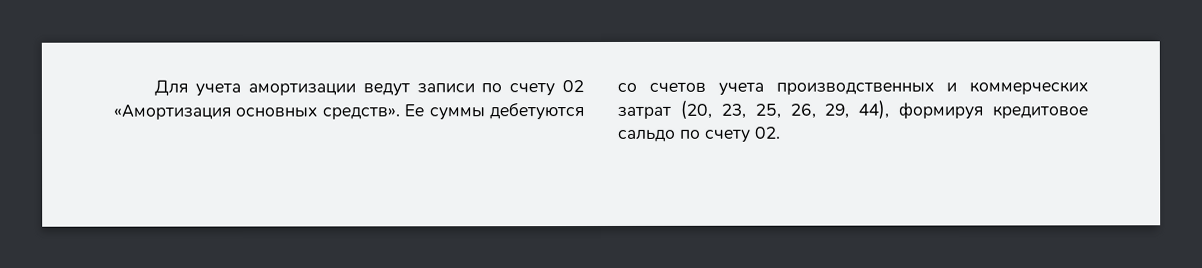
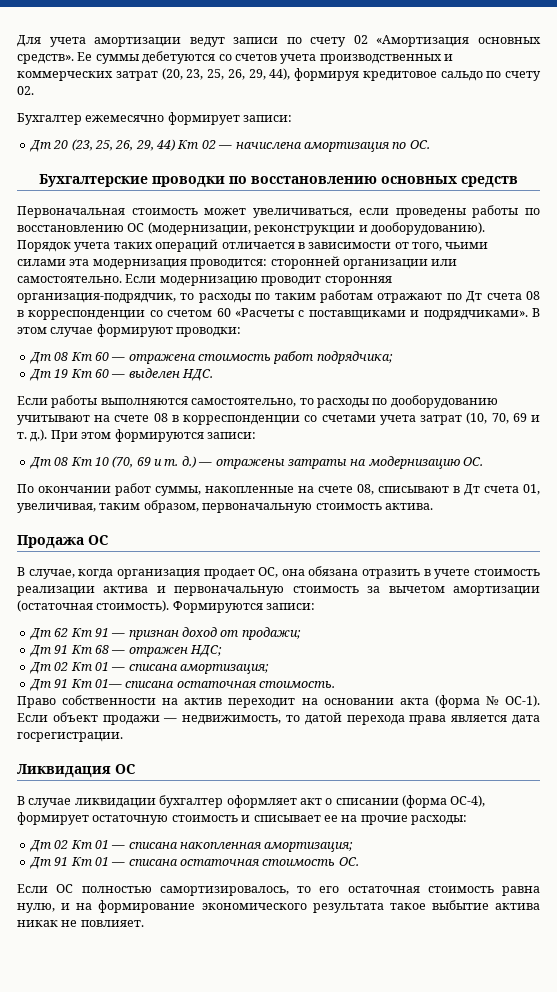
(781, 132) none -> [17,112,293,125] [28,139,430,152] [39,174,518,188] [17,205,540,218] [17,222,485,235] [17,239,489,252] [17,256,458,269] [17,274,392,286] [17,290,540,303] [17,308,540,320] [17,324,242,337] [28,351,393,364] [28,368,213,381] [17,395,498,408] [17,412,540,425] [17,429,256,442] [28,456,483,469] [17,483,540,496] [17,500,433,513] [17,535,108,549] [17,566,540,579] [17,586,540,596] [17,600,316,613] [28,627,301,640] [28,645,222,657] [28,662,269,674] [28,679,335,691] [17,695,541,708] [17,712,541,725] [17,732,123,742] [17,764,135,778] [17,795,486,808] [17,812,467,825] [28,840,354,852] [28,857,359,869] [17,884,540,896] [17,900,540,913] [17,920,144,927] // Бухгалтер ежемесячно формирует записи: // Дт 20 (23, 25, 26, 29, 44) Кт 02 — начислена амортизация по ОС. // Бухгалтерские проводки по восстановлению основных средств // Первоначальная стоимость может увеличиваться, если проведены работы по восстановлению ОС (модернизации, реконструкции и дооборудованию). Порядок учета таких операций отличается в зависимости от того, чьими силами эта модернизация проводится: сторонней организации или самостоятельно. Если модернизацию проводит сторонняя организация-подрядчик, то расходы по таким работам отражают по Дт счета 08 в корреспонденции со счетом 60 «Расчеты с поставщиками и подрядчиками». В этом случае формируют проводки: // Дт 08 Кт 60 — отражена стоимость работ подрядчика; // Дт 19 Кт 60 — выделен НДС. // Если работы выполняются самостоятельно, то расходы по дооборудованию учитывают на счете 08 в корреспонденции со счетами учета затрат (10, 70, 69 и т. д.). При этом формируются записи: // Дт 08 Кт 10 (70, 69 и т. д.) — отражены затраты на модернизацию ОС. // По окончании работ суммы, накопленные на счете 08, списывают в Дт счета 01, увеличивая, таким образом, первоначальную стоимость актива. // Продажа ОС // В случае, когда организация продает ОС, она обязана отразить в учете стоимость реализации актива и первоначальную стоимость за вычетом амортизации (остаточная стоимость). Формируются записи: // Дт 62 Кт 91 — признан доход от продажи; // Дт 91 Кт 68 — отражен НДС; // Дт 02 Кт 01 — списана амортизация; // Дт 91 Кт 01— списана остаточная стоимость. // Право собственности на актив переходит на основании акта (форма № ОС-1). Если объект продажи — недвижимость, то датой перехода права является дата госрегистрации. // Ликвидация ОС // В случае ликвидации бухгалтер оформляет акт о списании (форма ОС-4), формирует остаточную стоимость и списывает ее на прочие расходы: // Дт 02 Кт 01 — списана накопленная амортизация; // Дт 91 Кт 01 — списана остаточная стоимость ОС. // Если ОС полностью самортизировалось, то его остаточная стоимость равна нулю, и на формирование экономического результата такое выбытие актива никак не повлияет.

